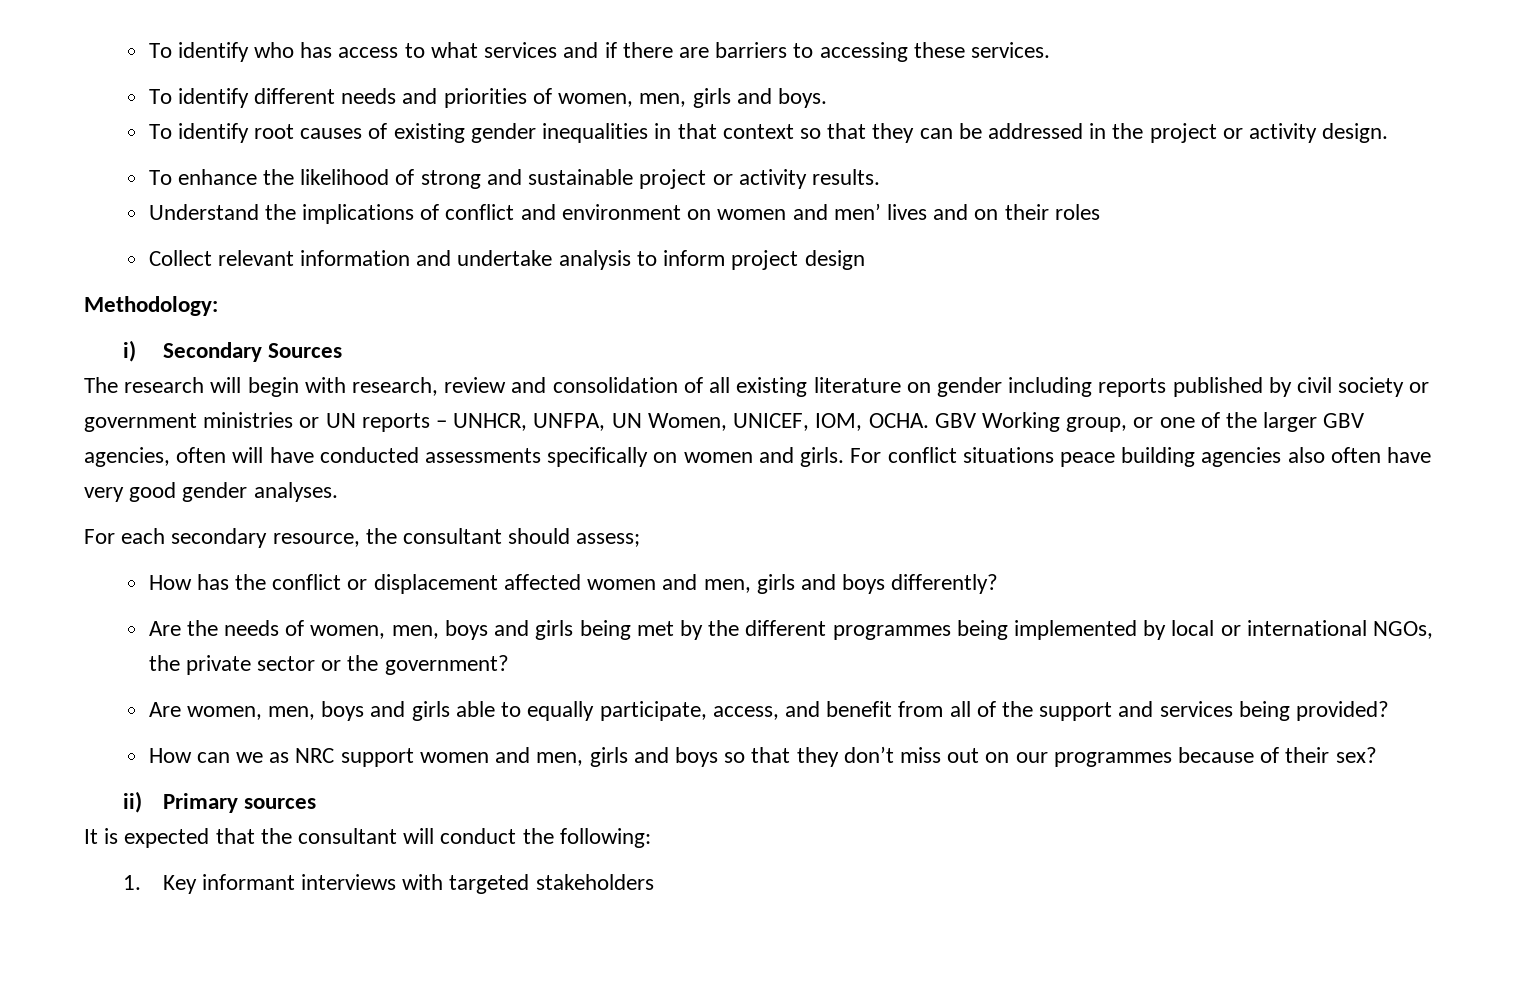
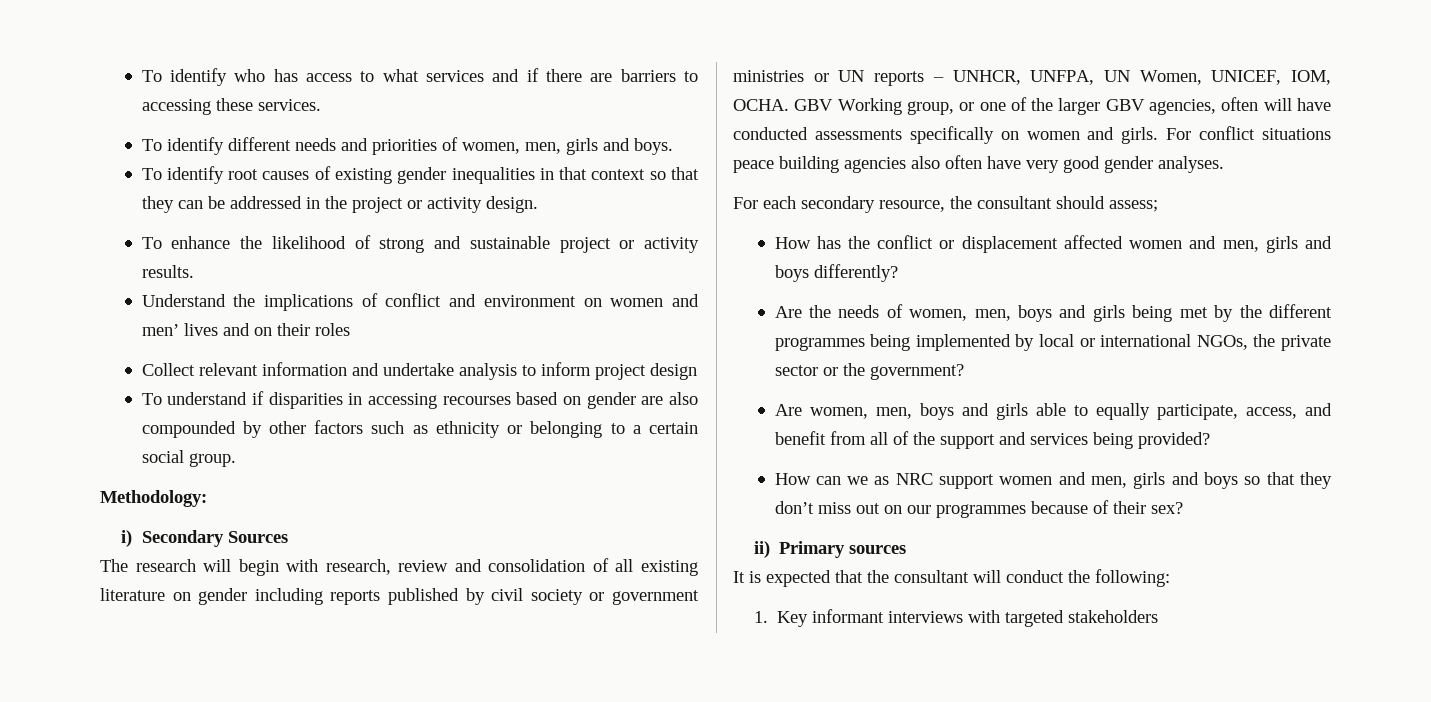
(865, 260) none -> [141,391,698,409] [141,420,698,438] [141,450,236,467] // To understand if disparities in accessing recourses based on gender are also compounded by other factors such as ethnicity or belonging to a certain social group.

